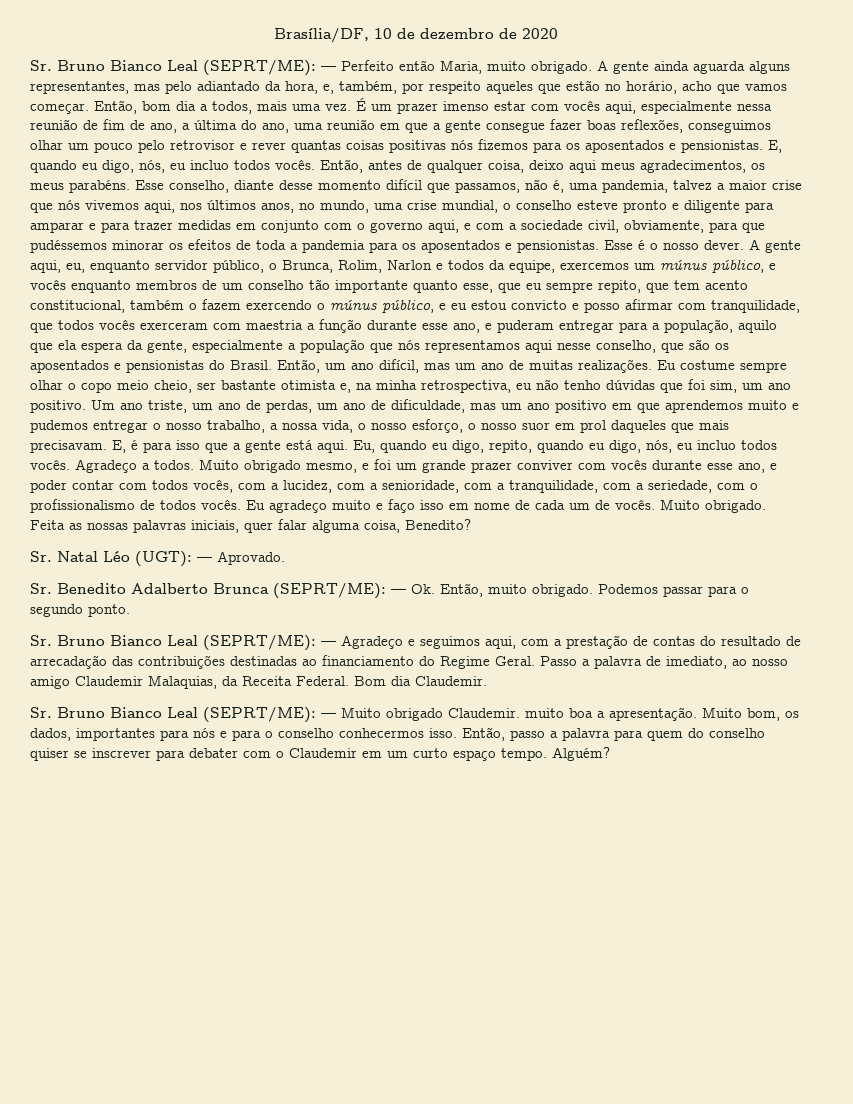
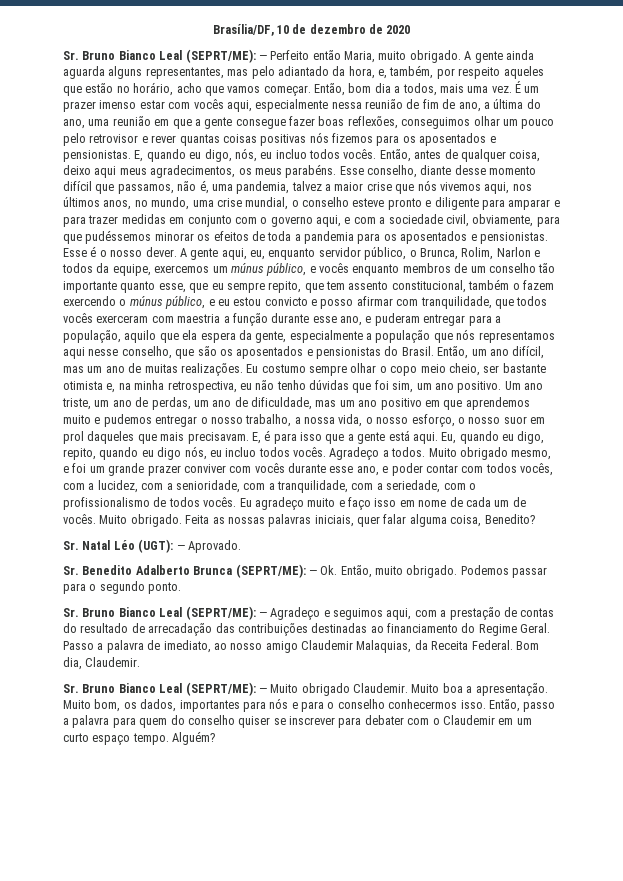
[705,280,748,290] acento -> [348,281,389,290] assento
[680,360,735,370] costume -> [261,364,306,373] costumo
[609,440,641,453] digo, -> [157,447,182,460] digo
[391,676,411,686] dia -> [63,657,82,670] dia,
[525,708,564,718] muito -> [411,684,440,693] Muito

